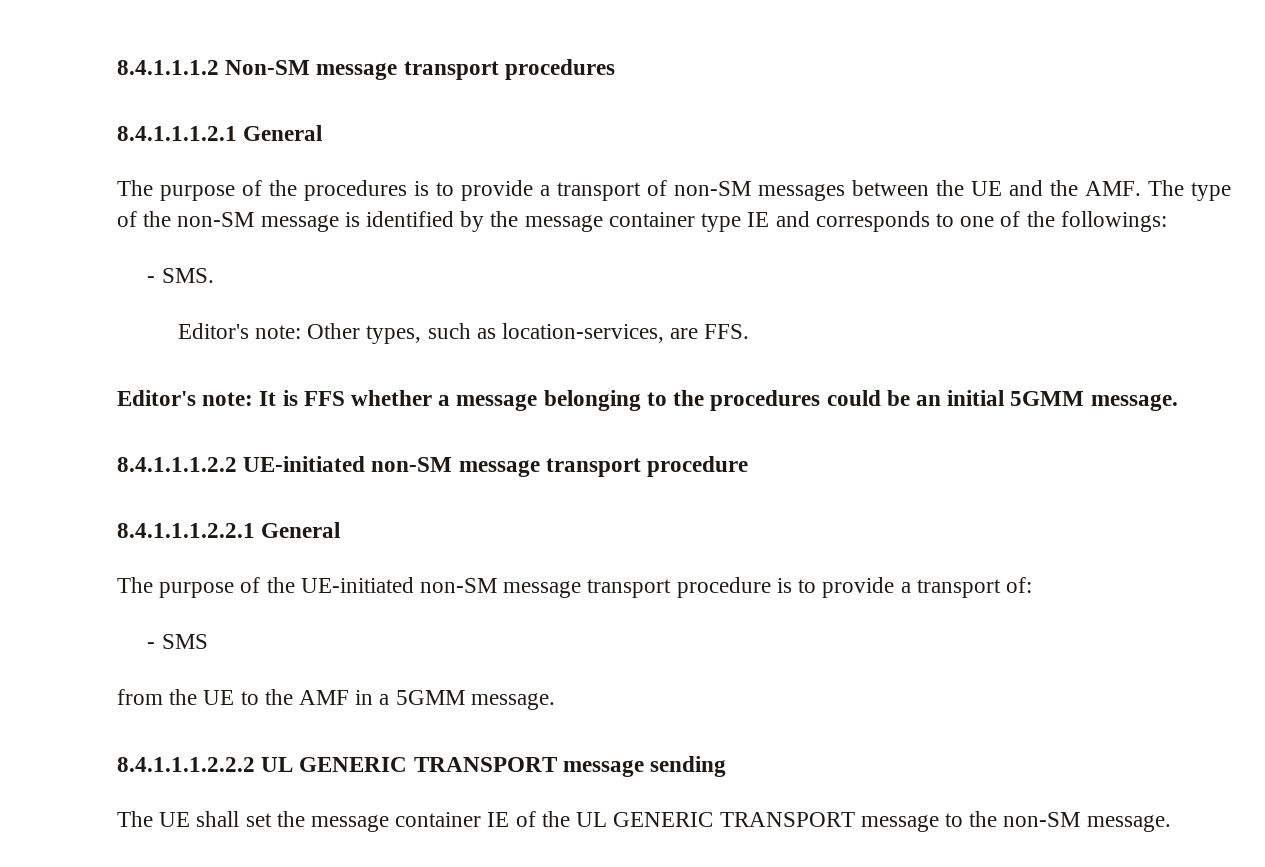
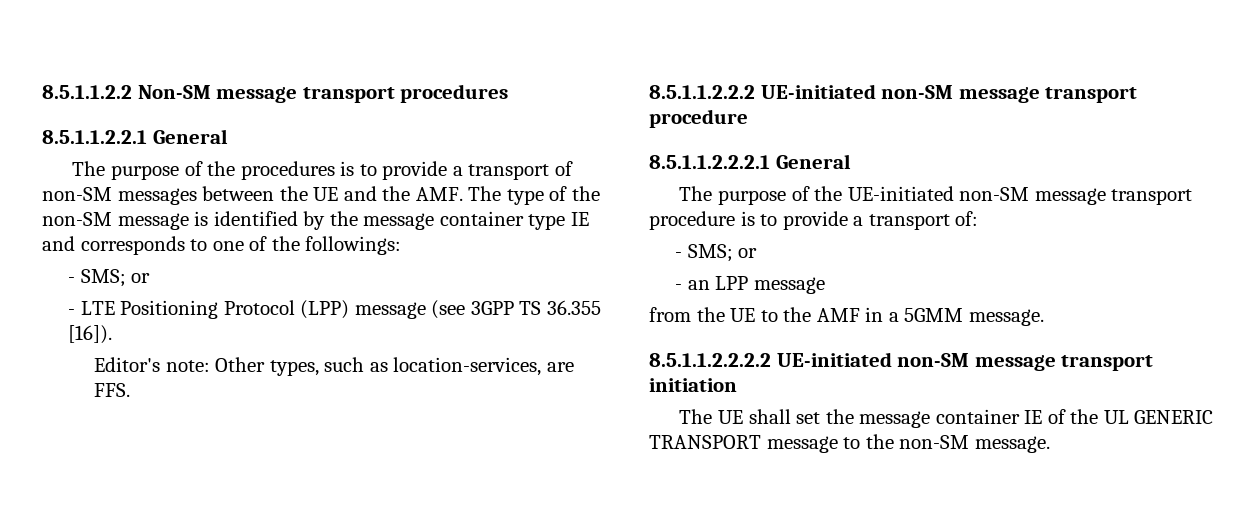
[117,60,219,75] 8.4.1.1.1.2 -> [42,85,132,99] 8.5.1.1.2.2
[117,126,237,141] 8.4.1.1.1.2.1 -> [42,130,147,144] 8.5.1.1.2.2.1
[161,268,214,283] SMS. -> [80,269,151,287] [68,300,601,319] [68,325,113,344] SMS; or // - LTE Positioning Protocol (LPP) message (see 3GPP TS 36.355 [16]).
[117,390,1178,411] [117,457,237,472] Editor's note: It is FFS whether a message belonging to the procedures could be an initial 5GMM message. // 8.4.1.1.1.2.2 -> [649,85,755,99] 8.5.1.1.2.2.2
[117,523,255,538] 8.4.1.1.1.2.2.1 -> [649,155,770,169] 8.5.1.1.2.2.2.1
[161,634,208,649] SMS -> [687,244,758,262] [675,276,825,294] SMS; or // - an LPP message
[117,756,727,777] 8.4.1.1.1.2.2.2 UL GENERIC TRANSPORT message sending -> [649,352,1154,371] [649,378,737,392] 8.5.1.1.2.2.2.2 UE-initiated non-SM message transport initiation

